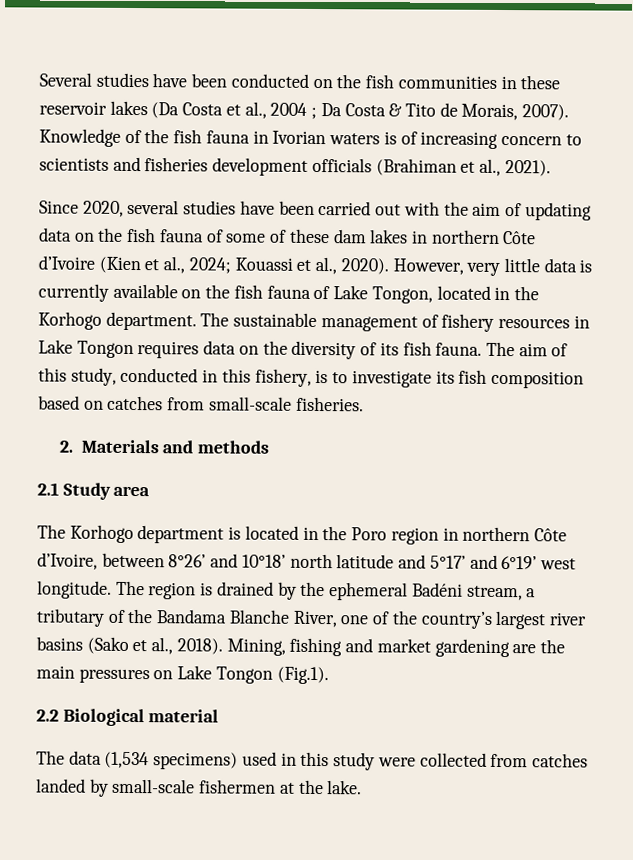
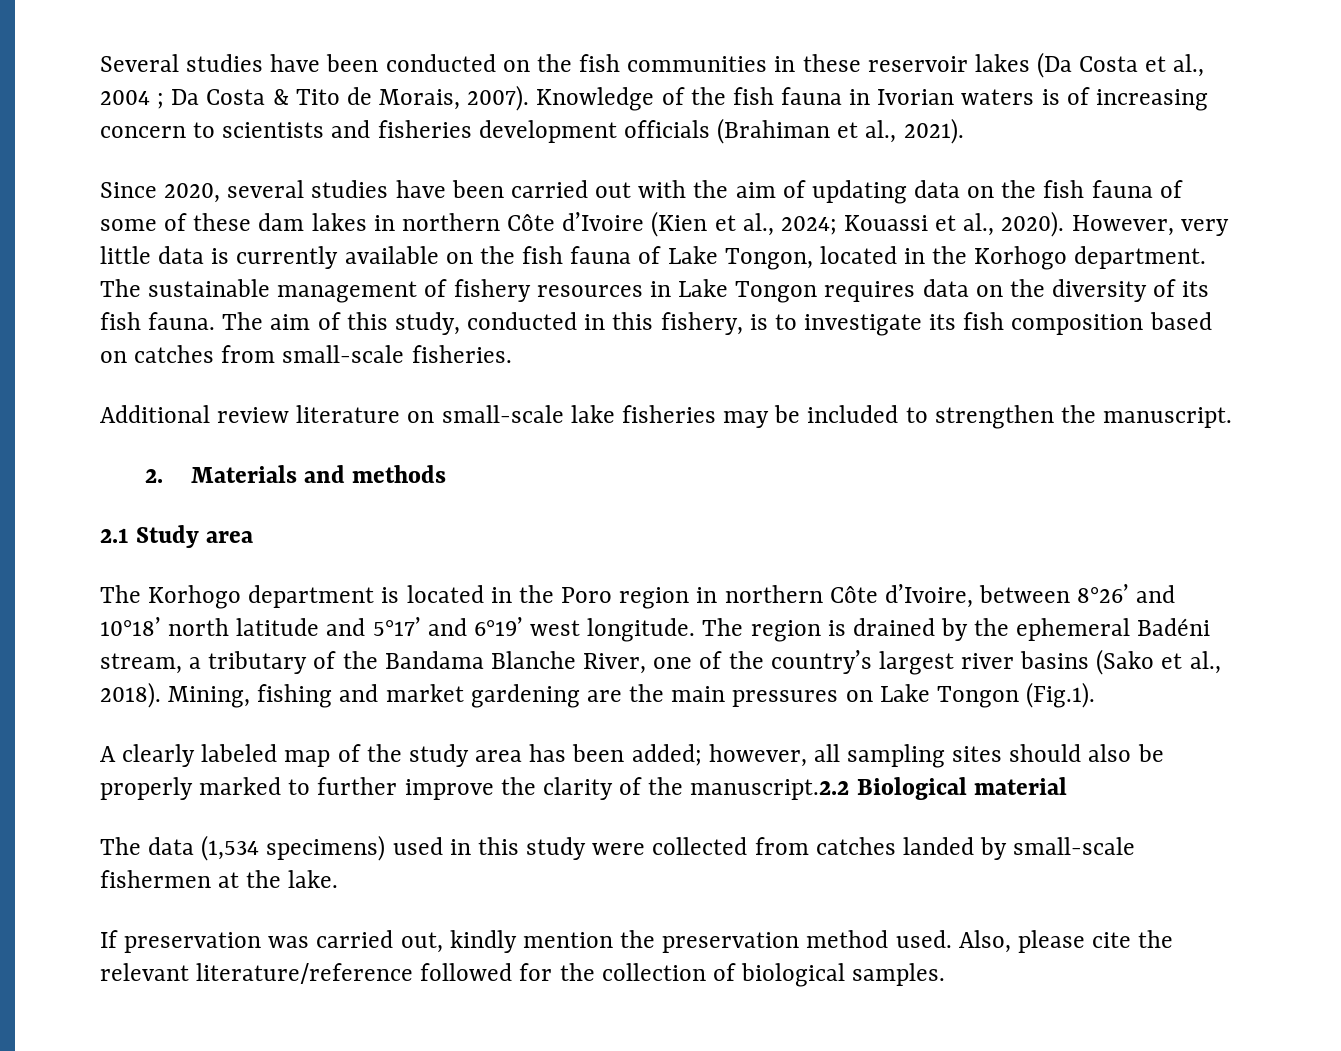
(364, 404) none -> [100,405,1233,429] // Additional review literature on small-scale lake fisheries may be included to strengthen the manuscript.
[36,709,59,722] 2.2 -> [100,744,1164,768] [100,777,850,800] A clearly labeled map of the study area has been added; however, all sampling sites should also be properly marked to further improve the clarity of the manuscript.2.2
(363, 787) none -> [100,930,1174,953] [100,963,946,987] // If preservation was carried out, kindly mention the preservation method used. Also, please cite the relevant literature/reference followed for the collection of biological samples.

